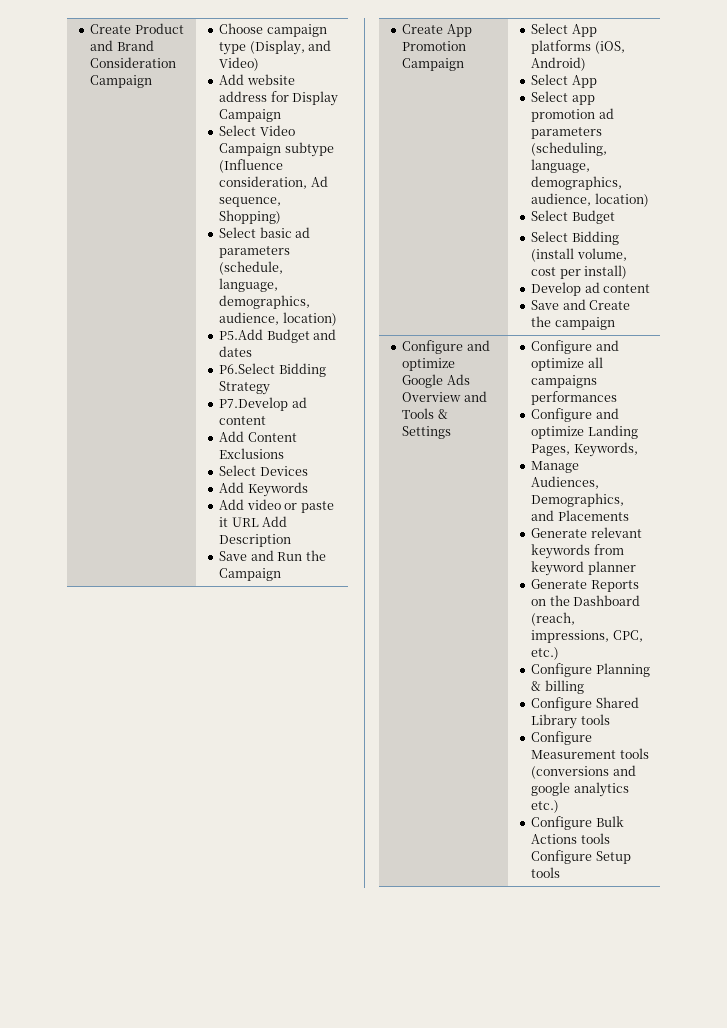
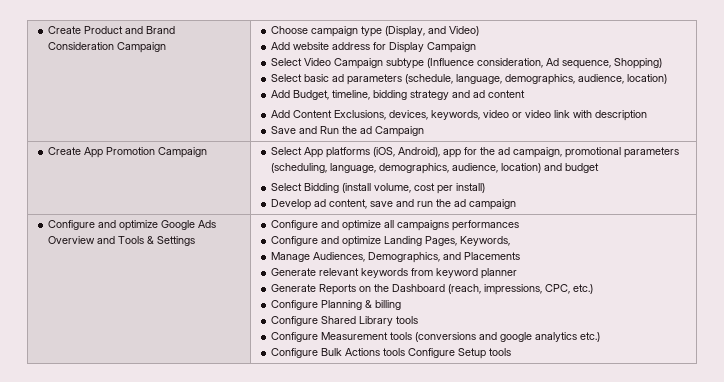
[219,329,337,343] [219,346,253,357] [219,363,326,377] [219,381,271,395] [219,397,307,411] [219,416,267,425] [219,431,297,442] [219,448,285,459] [219,465,308,476] [219,482,308,497] [219,499,334,513] [219,516,288,527] [219,534,292,547] P5.Add Budget and dates // P6.Select Bidding Strategy // P7.Develop ad content // Add Content Exclusions // Select Devices // Add Keywords // Add video or paste it URL Add Description -> [270,90,525,100] [270,110,647,121] Add Budget, timeline, bidding strategy and ad content // Add Content Exclusions, devices, keywords, video or video link with description
(326, 555) none -> [359,126,372,134] ad
[531,57,587,71] [531,74,597,88] [531,91,595,105] [531,108,614,122] Android) // Select App // Select app promotion ad -> [397,147,621,158] Android), app for the ad campaign, promotional
[531,210,615,224] // Select Budget -> [543,163,599,173] and budget
[603,284,651,293] [531,299,631,310] [531,316,552,327] content // Save and Create the -> [328,199,466,209] content, save and run the ad

